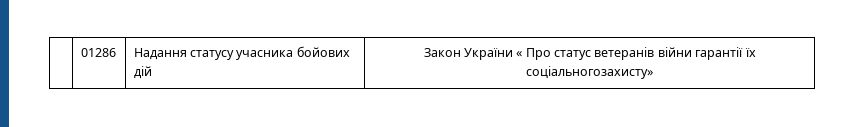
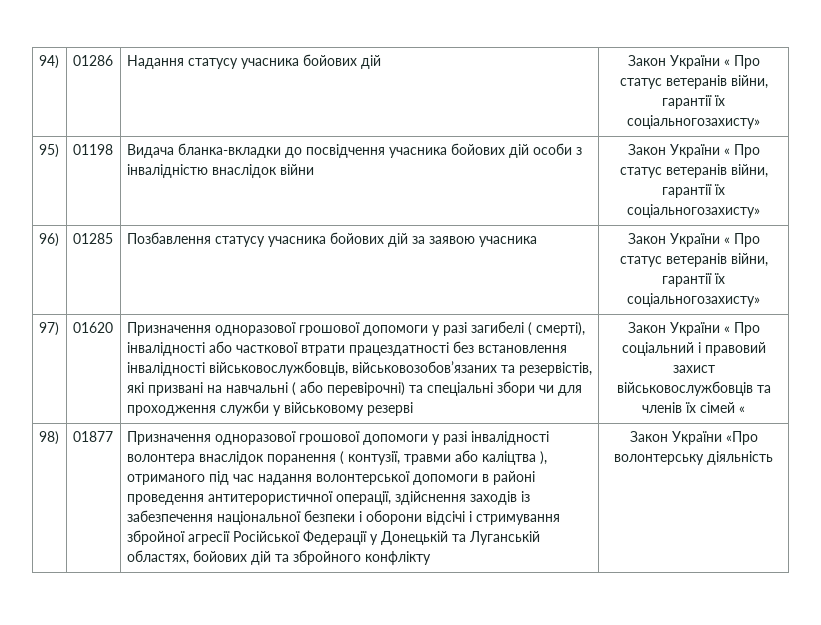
(80, 52) none -> [38,55,59,69] 94)
[657,47,756,60] [526,66,653,79] війни гарантії їх соціальногозахисту» -> [730,75,768,89] [662,95,725,109] [627,115,760,129] [38,144,59,158] [72,144,113,155] [126,143,582,158] [126,164,314,178] [627,144,760,158] [619,164,768,178] [662,184,725,198] [627,204,760,218] [38,233,59,247] [72,233,113,244] [126,232,537,247] [627,233,760,247] [619,253,768,267] [662,273,725,287] [627,293,760,307] [38,322,59,336] [72,322,113,333] [126,321,585,336] [126,341,567,356] [126,361,592,376] [126,381,582,396] [126,401,413,416] [627,322,760,336] [621,342,766,356] [672,365,715,373] [616,381,771,396] [642,402,745,413] [38,431,59,445] [72,431,113,442] [126,431,549,445] [126,450,547,465] [126,471,535,485] [126,491,530,505] [126,510,560,525] [126,530,540,545] [126,550,431,565] [629,431,758,445] [614,451,773,465] війни, гарантії їх соціальногозахисту» // 95) | 01198 | Видача бланка-вкладки до посвідчення учасника бойових дій особи з інвалідністю внаслідок війни | Закон України « Про статус ветеранів війни, гарантії їх соціальногозахисту» // 96) | 01285 | Позбавлення статусу учасника бойових дій за заявою учасника | Закон України « Про статус ветеранів війни, гарантії їх соціальногозахисту» // 97) | 01620 | Призначення одноразової грошової допомоги у разі загибелі ( смерті), інвалідності або часткової втрати працездатності без встановлення інвалідності військовослужбовців, військовозобов’язаних та резервістів, які призвані на навчальні ( або перевірочні) та спеціальні збори чи для проходження служби у військовому резерві | Закон України « Про соціальний і правовий захист військовослужбовців та членів їх сімей « // 98) | 01877 | Призначення одноразової грошової допомоги у разі інвалідності волонтера внаслідок поранення ( контузії, травми або каліцтва ), отриманого під час надання волонтерської допомоги в районі проведення антитерористичної операції, здійснення заходів із забезпечення національної безпеки і оборони відсічі і стримування збройної агресії Російської Федерації у Донецькій та Луганській областях, бойових дій та збройного конфлікту | Закон України «Про волонтерську діяльність

